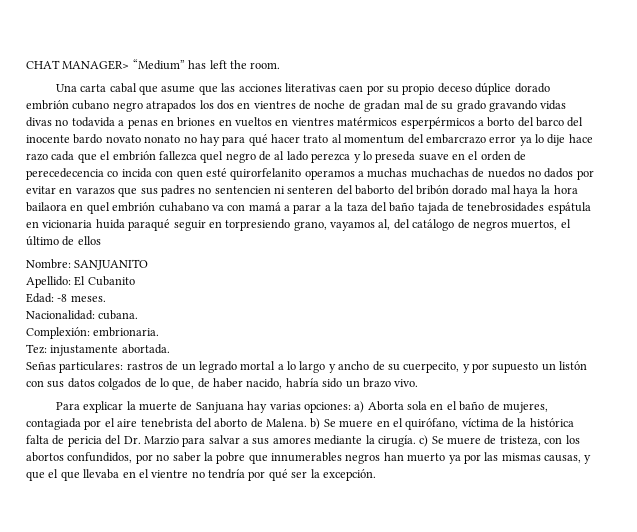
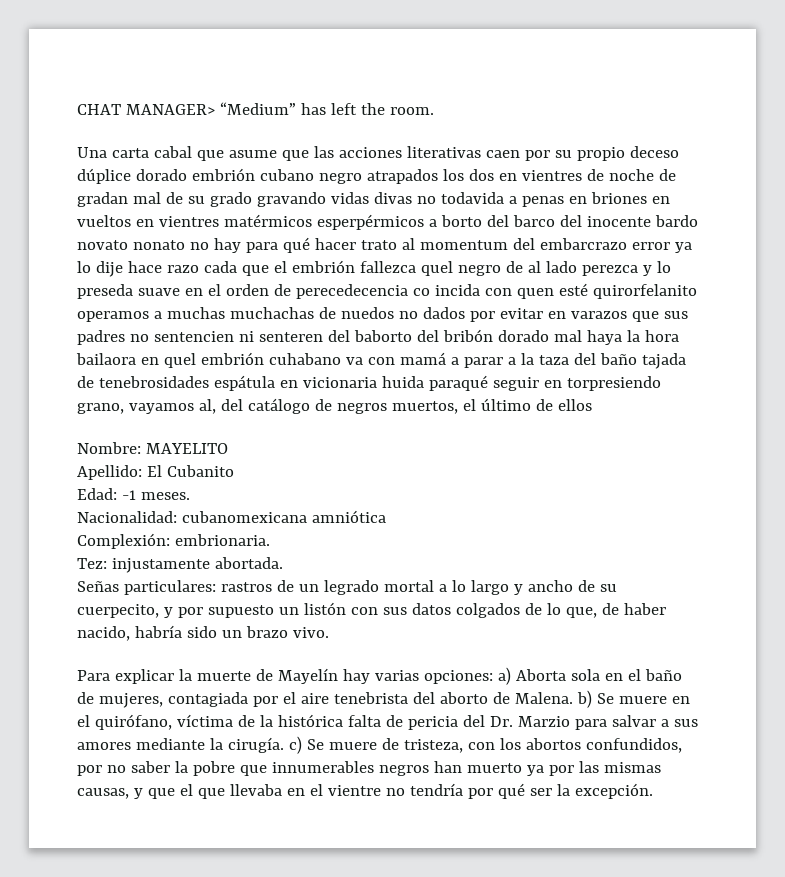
[74,259,149,270] SANJUANITO -> [145,443,228,454] MAYELITO
[57,294,68,302] -8 -> [121,490,136,500] -1
[98,310,139,320] cubana. -> [181,510,386,523] cubanomexicana amniótica
[195,402,244,413] Sanjuana -> [277,668,338,684] Mayelín

